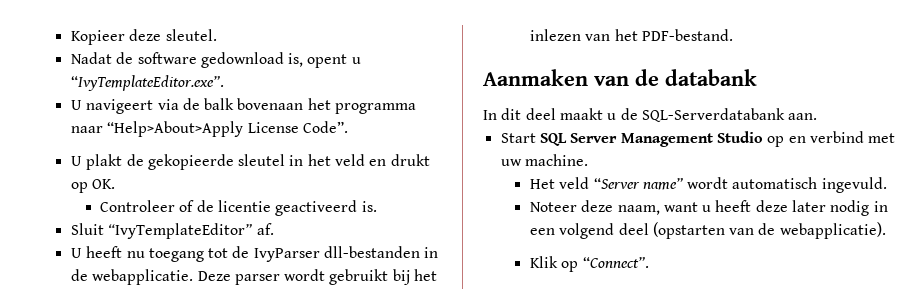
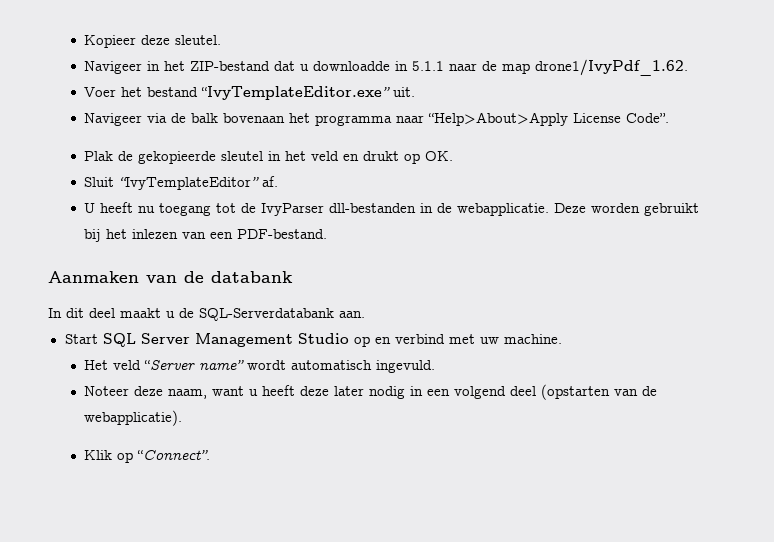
[70,52,361,68] [70,75,224,91] [70,99,154,114] Nadat de software gedownload is, opent u “IvyTemplateEditor.exe”. // U navigeert -> [84,59,689,76] [84,86,416,100] [84,113,143,126] Navigeer in het ZIP-bestand dat u downloadde in 5.1.1 naar de map drone1/IvyPdf_1.62. // Voer het bestand “IvyTemplateEditor.exe” uit. // Navigeer
[70,154,123,170] U plakt -> [84,151,114,161] Plak
[100,200,377,216] // Controleer of de licentie geactiveerd is. -> (454, 156) none
[234,269,326,285] parser wordt -> [591,203,641,213] worden
[614,29,638,41] het -> [210,232,234,239] een

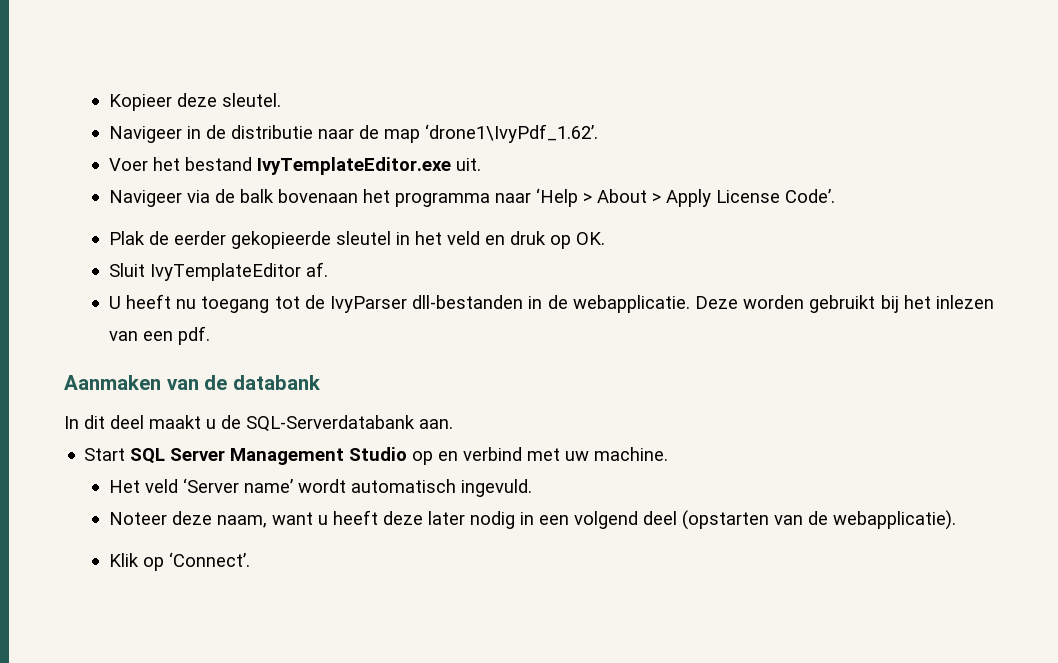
[164,61,445,71] het ZIP-bestand dat u downloadde in 5.1.1 -> [205,125,313,139] de distributie
[535,59,689,76] drone1/IvyPdf_1.62. -> [424,124,598,143] ‘drone1\IvyPdf_1.62’.
[201,86,391,100] “IvyTemplateEditor.exe” -> [256,157,451,175] IvyTemplateEditor.exe
[428,112,670,126] “Help>About>Apply License Code”. -> [535,188,835,207] ‘Help > About > Apply License Code’.
(134, 156) none -> [173,231,226,245] eerder
[363,151,400,161] drukt -> [509,231,546,245] druk
[119,177,260,190] “IvyTemplateEditor” -> [149,263,301,281] IvyTemplateEditor
[237,229,328,239] PDF-bestand. -> [177,326,210,345] pdf.
[144,360,245,370] “Server name” -> [182,478,293,493] ‘Server name’
[137,450,211,460] “Connect”. -> [168,552,250,567] ‘Connect’.

